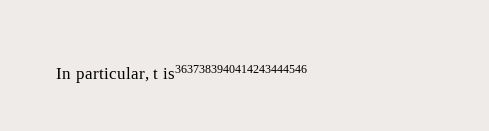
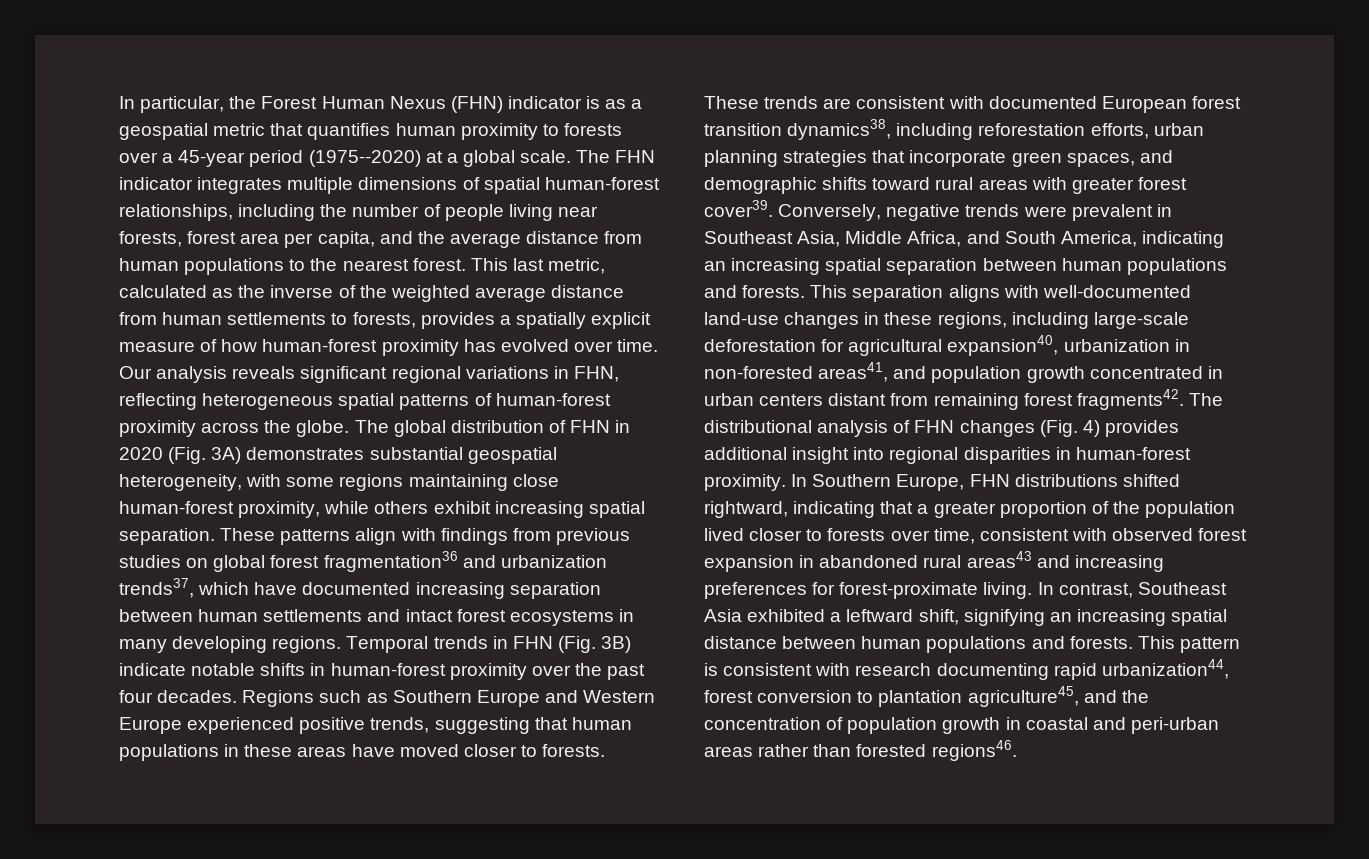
[153,65,307,79] t is3637383940414243444546 -> [229,96,643,113] [119,123,622,140] [119,150,656,167] [119,177,660,194] [119,204,598,221] [119,231,643,248] [119,258,606,275] [119,285,625,302] [119,312,652,329] [119,339,659,356] [119,366,619,383] [119,393,611,410] [119,420,631,437] [119,447,557,464] [119,474,559,491] [119,501,645,518] [119,528,630,545] [119,551,607,572] [119,578,601,599] [119,609,634,626] [119,636,632,653] [119,663,646,680] [119,690,656,707] [119,717,632,734] [119,744,606,761] [704,96,1241,113] [704,119,1204,140] [704,150,1173,167] [704,177,1187,194] [704,200,1172,221] [704,231,1224,248] [704,258,1227,275] [704,285,1191,302] [704,312,1189,329] [704,335,1190,356] [704,362,1223,383] [704,389,1223,410] [704,420,1179,437] [704,447,1191,464] [704,474,1180,491] [704,501,1236,518] [704,528,1248,544] [704,551,1164,572] [704,582,1227,599] [704,609,1228,626] [704,636,1240,653] [704,659,1229,680] [704,686,1149,707] [704,717,1219,734] [704,740,1017,761] the Forest Human Nexus (FHN) indicator is as a geospatial metric that quantifies human proximity to forests over a 45-year period (1975--2020) at a global scale. The FHN indicator integrates multiple dimensions of spatial human-forest relationships, including the number of people living near forests, forest area per capita, and the average distance from human populations to the nearest forest. This last metric, calculated as the inverse of the weighted average distance from human settlements to forests, provides a spatially explicit measure of how human-forest proximity has evolved over time. Our analysis reveals significant regional variations in FHN, reflecting heterogeneous spatial patterns of human-forest proximity across the globe. The global distribution of FHN in 2020 (Fig. 3A) demonstrates substantial geospatial heterogeneity, with some regions maintaining close human-forest proximity, while others exhibit increasing spatial separation. These patterns align with findings from previous studies on global forest fragmentation36 and urbanization trends37, which have documented increasing separation between human settlements and intact forest ecosystems in many developing regions. Temporal trends in FHN (Fig. 3B) indicate notable shifts in human-forest proximity over the past four decades. Regions such as Southern Europe and Western Europe experienced positive trends, suggesting that human populations in these areas have moved closer to forests. These trends are consistent with documented European forest transition dynamics38, including reforestation efforts, urban planning strategies that incorporate green spaces, and demographic shifts toward rural areas with greater forest cover39. Conversely, negative trends were prevalent in Southeast Asia, Middle Africa, and South America, indicating an increasing spatial separation between human populations and forests. This separation aligns with well-documented land-use changes in these regions, including large-scale deforestation for agricultural expansion40, urbanization in non-forested areas41, and population growth concentrated in urban centers distant from remaining forest fragments42. The distributional analysis of FHN changes (Fig. 4) provides additional insight into regional disparities in human-forest proximity. In Southern Europe, FHN distributions shifted rightward, indicating that a greater proportion of the population lived closer to forests over time, consistent with observed forest expansion in abandoned rural areas43 and increasing preferences for forest-proximate living. In contrast, Southeast Asia exhibited a leftward shift, signifying an increasing spatial distance between human populations and forests. This pattern is consistent with research documenting rapid urbanization44, forest conversion to plantation agriculture45, and the concentration of population growth in coastal and peri-urban areas rather than forested regions46.

